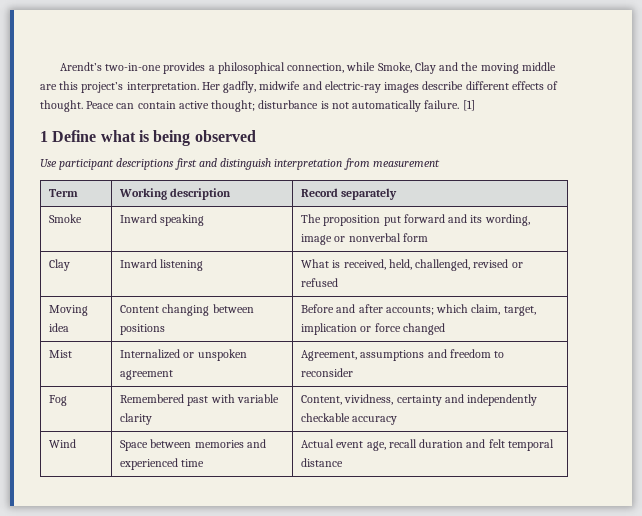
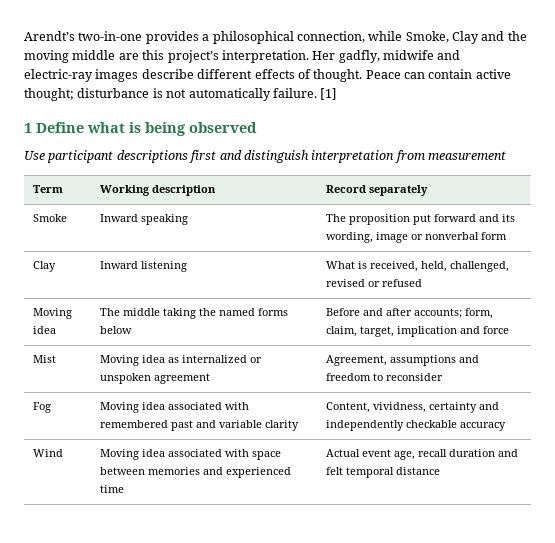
[120,304,254,316] [120,324,166,335] Content changing between positions -> [99,308,288,319] [99,326,132,334] The middle taking the named forms below
[436,304,469,313] which -> [464,308,493,319] form,
[360,326,372,332] or -> [459,326,480,334] and
[402,323,445,335] changed -> (509, 330) none
[120,349,181,359] Internalized -> [99,355,247,366] Moving idea as internalized
[120,394,235,406] Remembered past with -> [99,402,249,413] [99,420,216,431] Moving idea associated with remembered past and
[120,440,149,451] Space -> [99,449,281,460] Moving idea associated with space

